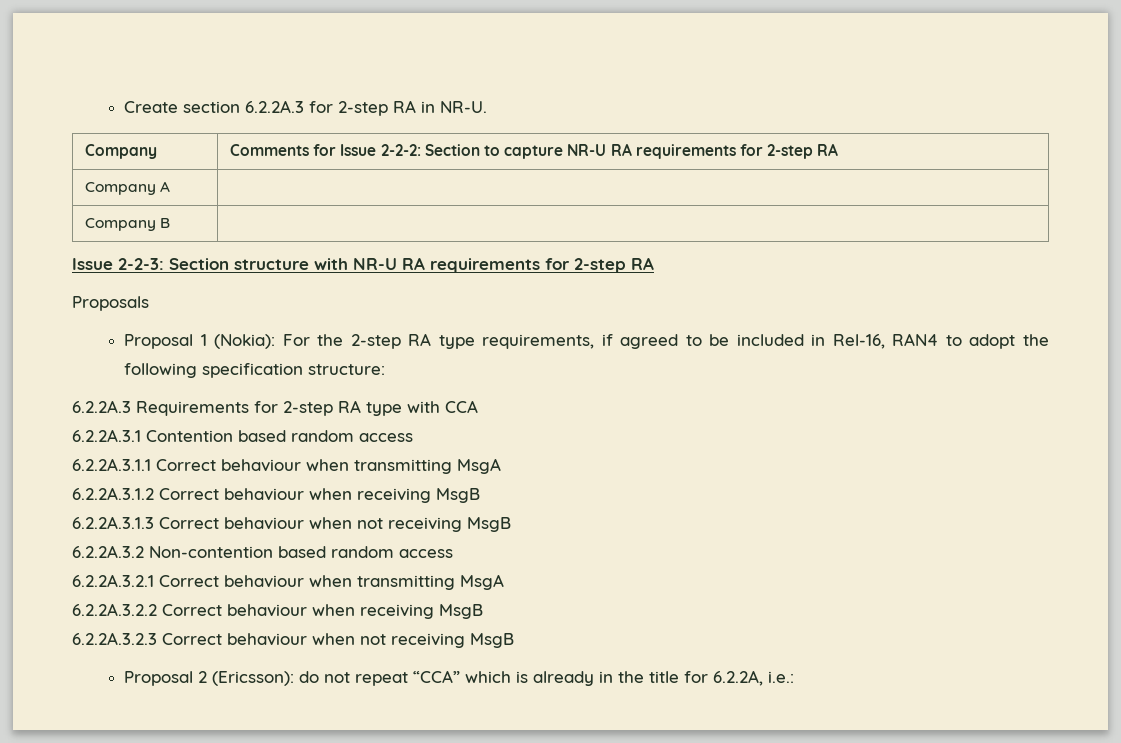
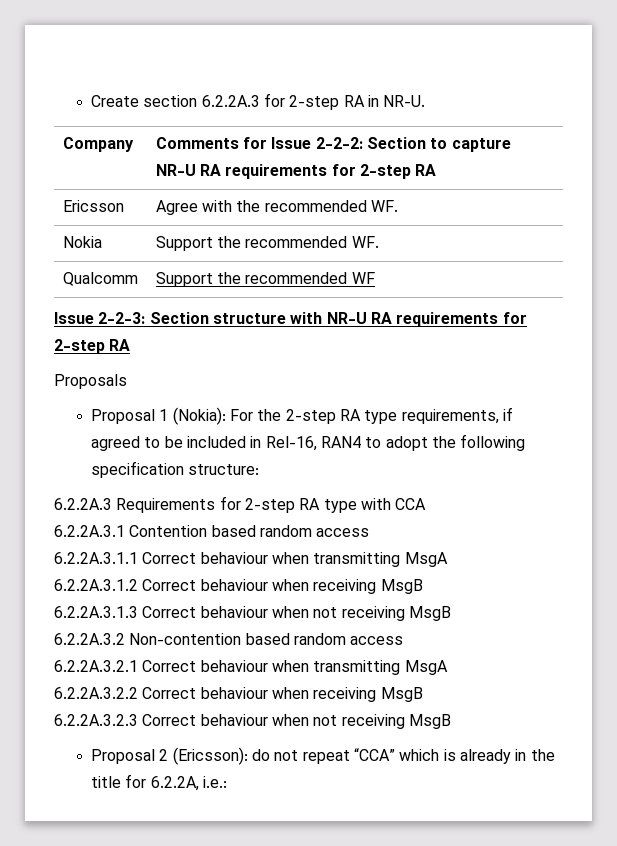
[85,181,171,195] [85,218,171,231] Company A | // Company B | -> [62,200,124,212] [155,200,398,215] [62,236,102,248] [155,236,379,251] [62,272,138,286] [155,272,375,287] Ericsson | Agree with the recommended WF. // Nokia | Support the recommended WF. // Qualcomm | Support the recommended WF

